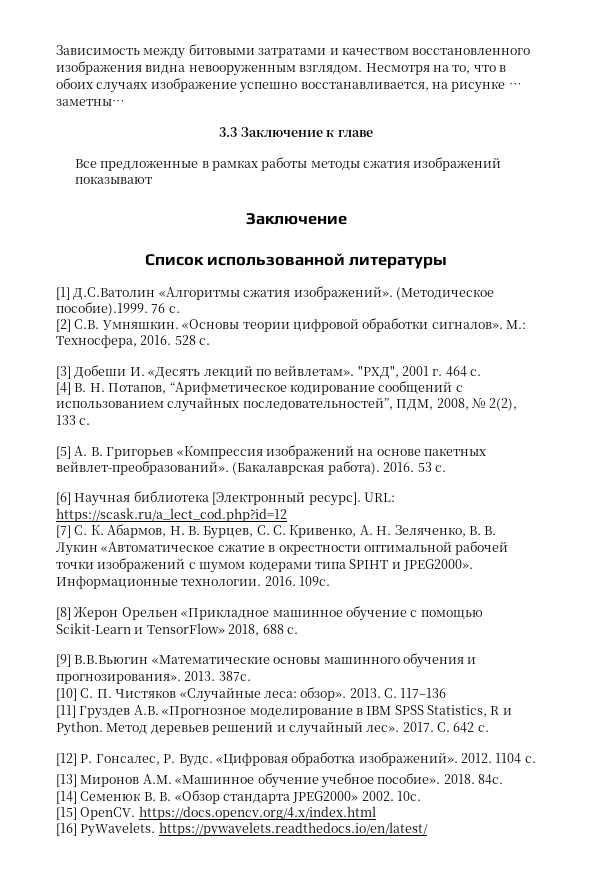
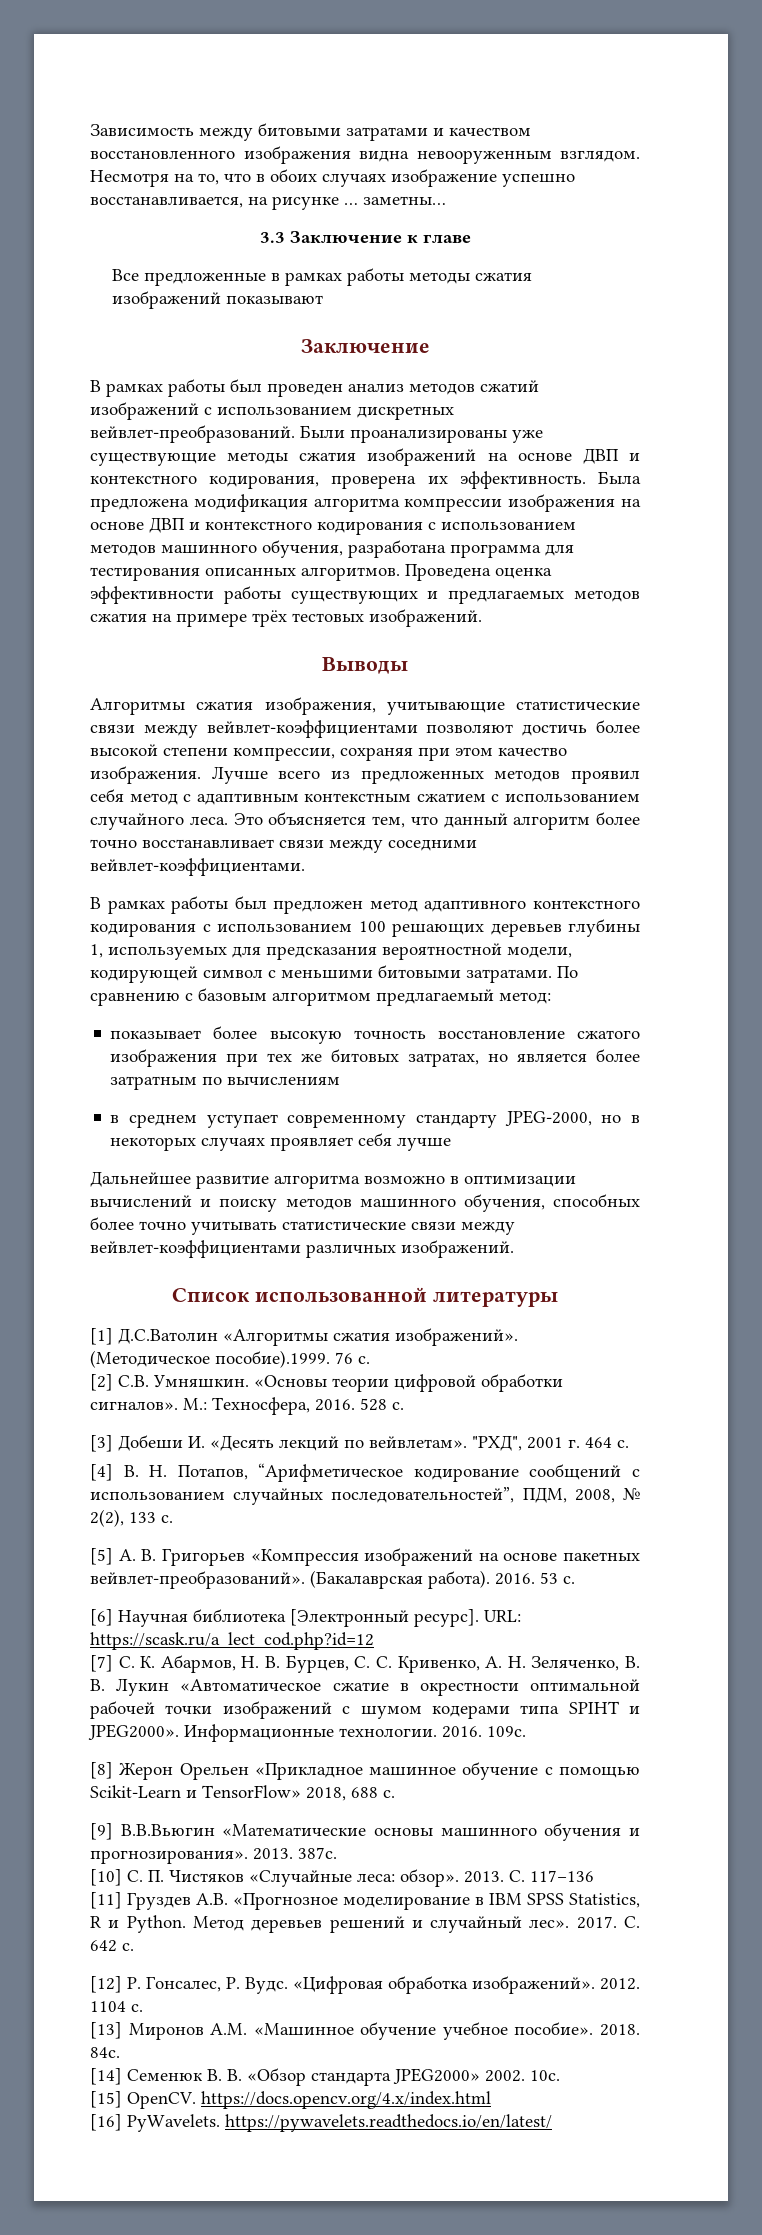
(347, 219) none -> [90,379,539,397] [90,402,454,420] [90,425,543,443] [90,448,640,466] [90,471,641,489] [90,494,641,512] [90,517,576,535] [90,540,574,558] [90,564,552,581] [90,586,640,604] [90,609,482,627] [322,657,408,674] [90,697,640,715] [90,720,640,738] [90,744,567,761] [90,766,640,784] [90,789,640,805] [90,812,640,830] [90,839,477,853] [90,858,305,876] [90,896,640,914] [90,919,640,937] [90,943,572,960] [90,965,578,983] [90,988,551,1006] [110,1026,640,1044] [110,1049,640,1067] [110,1076,341,1090] [110,1110,640,1128] [110,1133,452,1151] [90,1171,576,1189] [90,1194,640,1212] [90,1217,515,1235] [90,1240,514,1258] // В рамках работы был проведен анализ методов сжатий изображений с использованием дискретных вейвлет-преобразований. Были проанализированы уже существующие методы сжатия изображений на основе ДВП и контекстного кодирования, проверена их эффективность. Была предложена модификация алгоритма компрессии изображения на основе ДВП и контекстного кодирования с использованием методов машинного обучения, разработана программа для тестирования описанных алгоритмов. Проведена оценка эффективности работы существующих и предлагаемых методов сжатия на примере трёх тестовых изображений. // Выводы // Алгоритмы сжатия изображения, учитывающие статистические связи между вейвлет-коэффициентами позволяют достичь более высокой степени компрессии, сохраняя при этом качество изображения. Лучше всего из предложенных методов проявил себя метод с адаптивным контекстным сжатием с использованием случайного леса. Это объясняется тем, что данный алгоритм более точно восстанавливает связи между соседними вейвлет-коэффициентами. // В рамках работы был предложен метод адаптивного контекстного кодирования с использованием 100 решающих деревьев глубины 1, используемых для предсказания вероятностной модели, кодирующей символ с меньшими битовыми затратами. По сравнению с базовым алгоритмом предлагаемый метод: // показывает более высокую точность восстановление сжатого изображения при тех же битовых затратах, но является более затратным по вычислениям // в среднем уступает современному стандарту JPEG-2000, но в некоторых случаях проявляет себя лучше // Дальнейшее развитие алгоритма возможно в оптимизации вычислений и поиску методов машинного обучения, способных более точно учитывать статистические связи между вейвлет-коэффициентами различных изображений.

